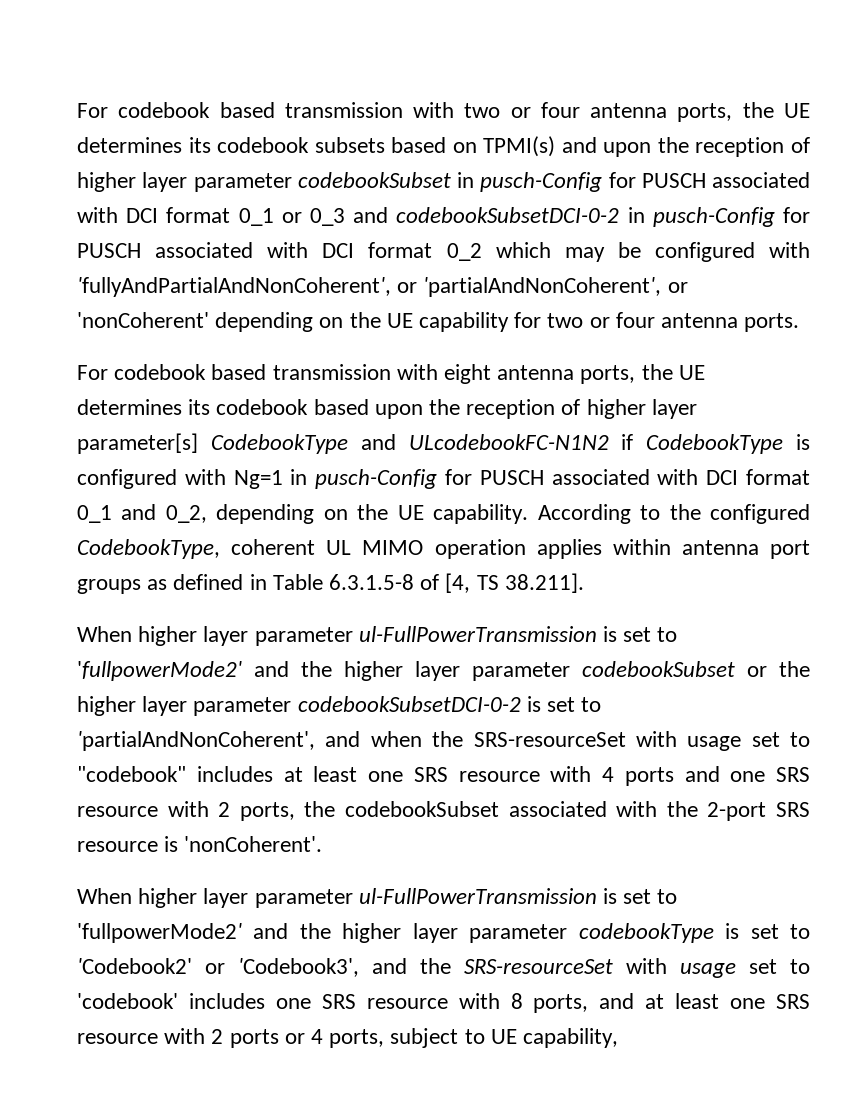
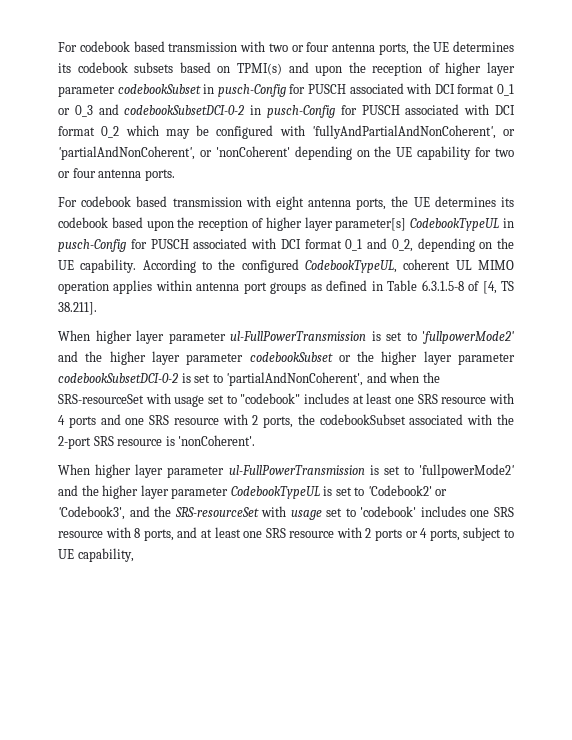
[210,434,811,454] [77,469,283,489] CodebookType and ULcodebookFC-N1N2 if CodebookType is configured with Ng=1 -> [410,218,500,231] CodebookTypeUL
[77,539,220,559] CodebookType, -> [305,260,398,273] CodebookTypeUL,
[578,923,714,943] codebookType -> [230,486,320,499] CodebookTypeUL

